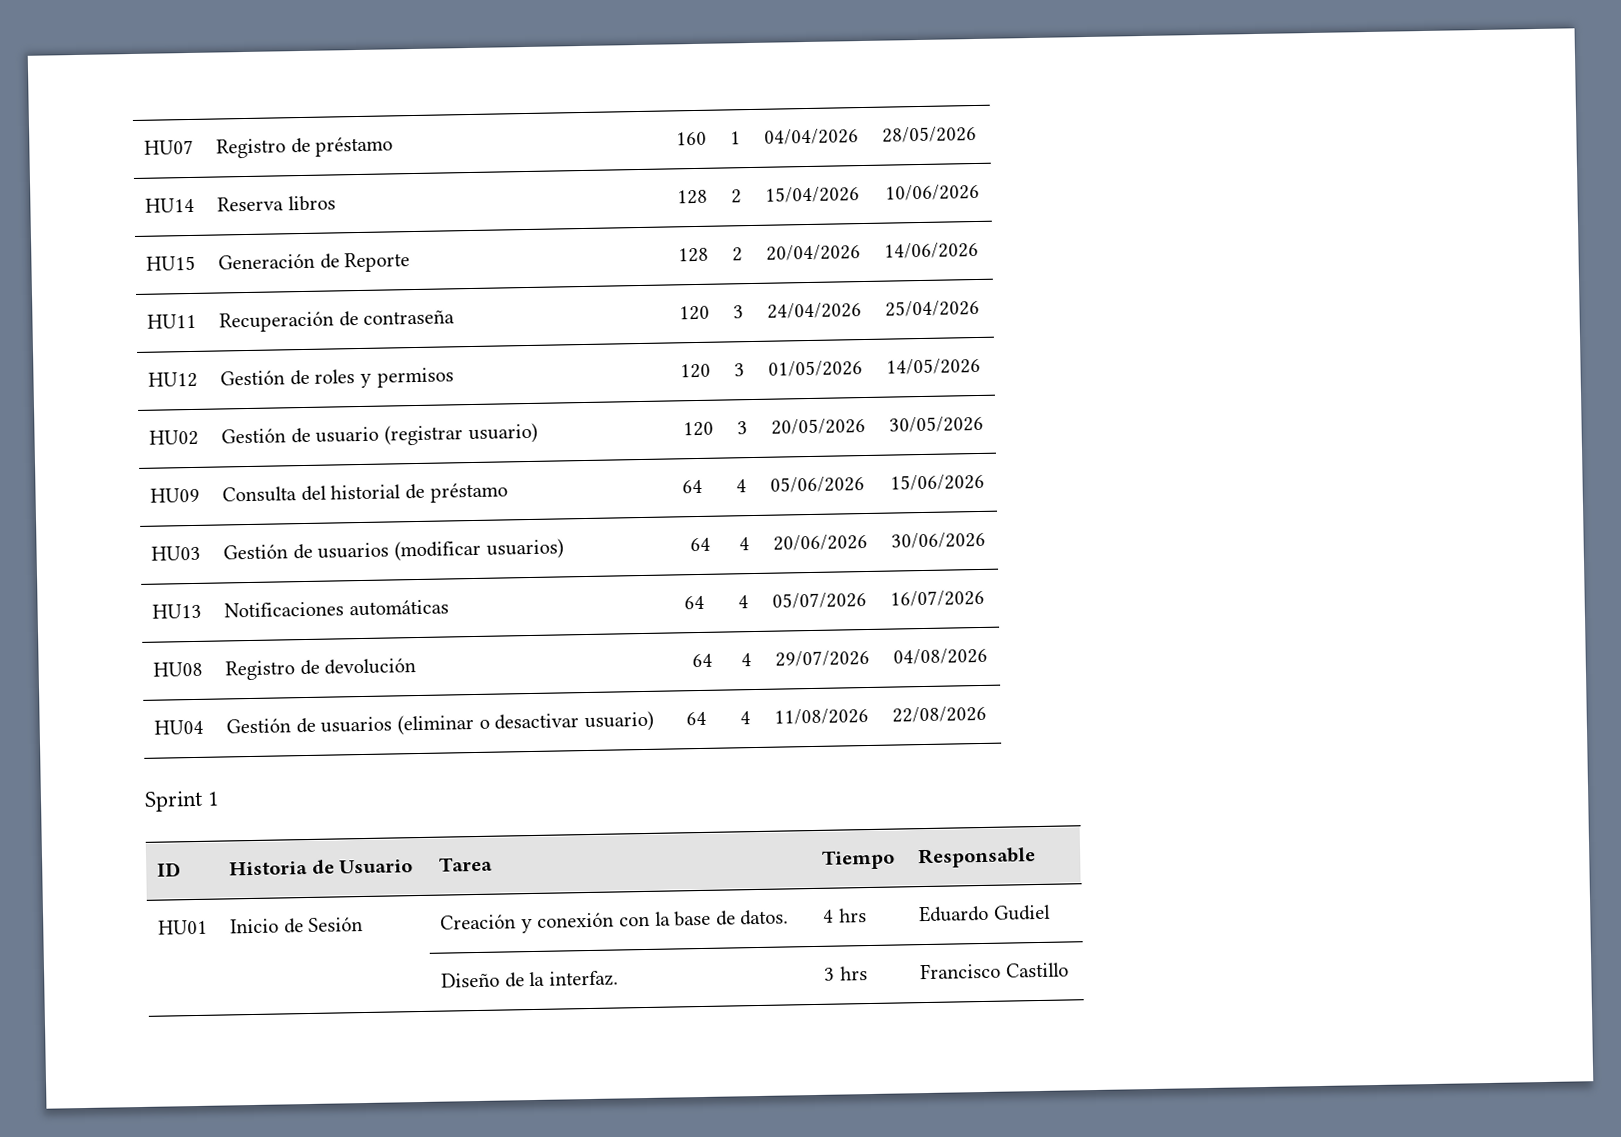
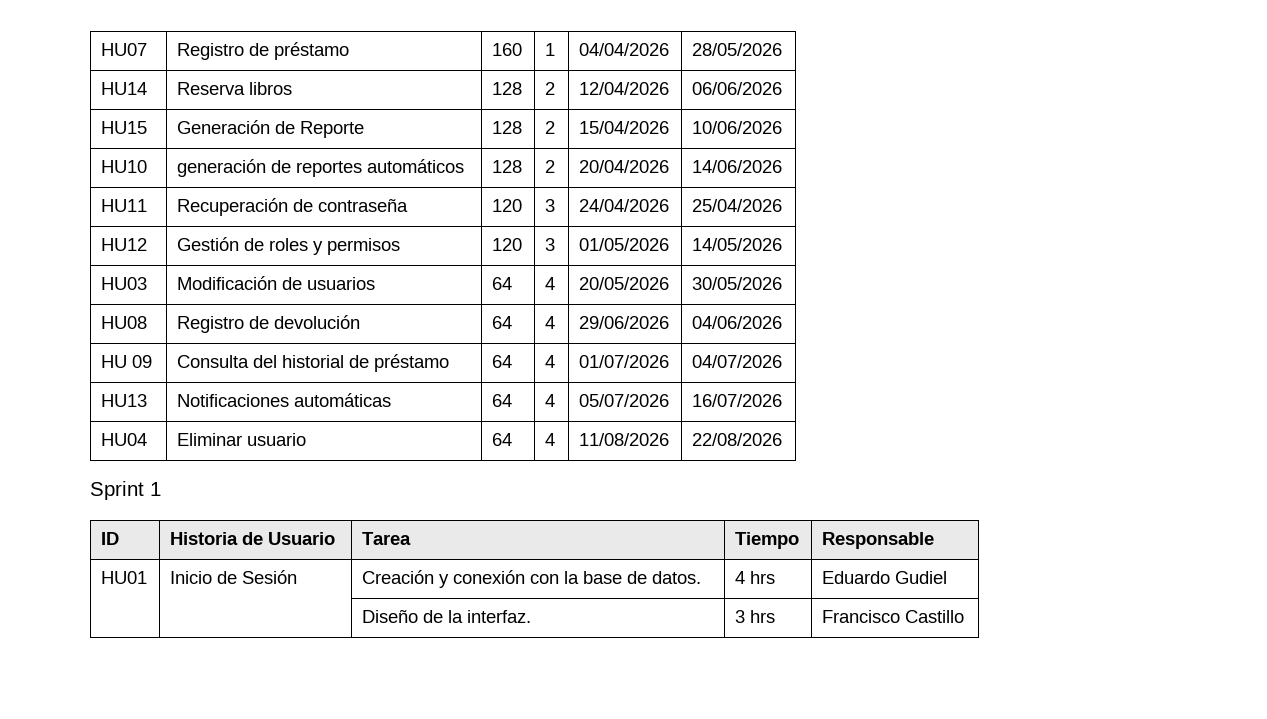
[765,186,861,203] [884,183,980,201] 15/04/2026 | 10/06/2026 -> [579,82,670,95] [692,82,783,95] 12/04/2026 | 06/06/2026
(744, 254) none -> [579,121,670,134] [692,121,783,134] [101,160,148,173] [177,159,465,177] [492,160,523,173] [545,160,556,173] | 15/04/2026 | 10/06/2026 // HU10 | generación de reportes automáticos | 128 | 2
[149,429,200,446] [221,422,538,446] [682,421,714,437] [736,421,748,435] [770,418,866,435] [888,415,984,433] [150,487,201,503] HU02 | Gestión de usuario (registrar usuario) | 120 | 3 | 20/05/2026 | 30/05/2026 // HU09 -> [101,277,148,290] [177,276,376,290] [492,277,513,290] [545,277,556,290] [579,277,670,290] [692,277,783,290] [101,316,148,329] [177,315,361,333] [492,316,513,329] [545,316,556,329] [579,316,670,329] [692,316,783,329] [101,355,153,368] HU03 | Modificación de usuarios | 64 | 4 | 20/05/2026 | 30/05/2026 // HU08 | Registro de devolución | 64 | 4 | 29/06/2026 | 04/06/2026 // HU 09
[770,476,866,493] [889,473,985,491] [151,545,202,561] [223,538,564,562] [689,537,711,552] [738,537,750,551] [772,533,868,551] [890,531,986,549] 05/06/2026 | 15/06/2026 // HU03 | Gestión de usuarios (modificar usuarios) | 64 | 4 | 20/06/2026 | 30/06/2026 -> [579,355,670,368] [692,355,783,368] 01/07/2026 | 04/07/2026
[153,661,204,677] [225,658,417,681] [691,653,713,668] [740,653,752,667] [774,649,870,667] [892,647,988,665] [154,719,205,735] [226,710,654,736] HU08 | Registro de devolución | 64 | 4 | 29/07/2026 | 04/08/2026 // HU04 | Gestión de usuarios (eliminar o desactivar usuario) -> [101,433,148,446] [177,433,307,446] HU04 | Eliminar usuario

